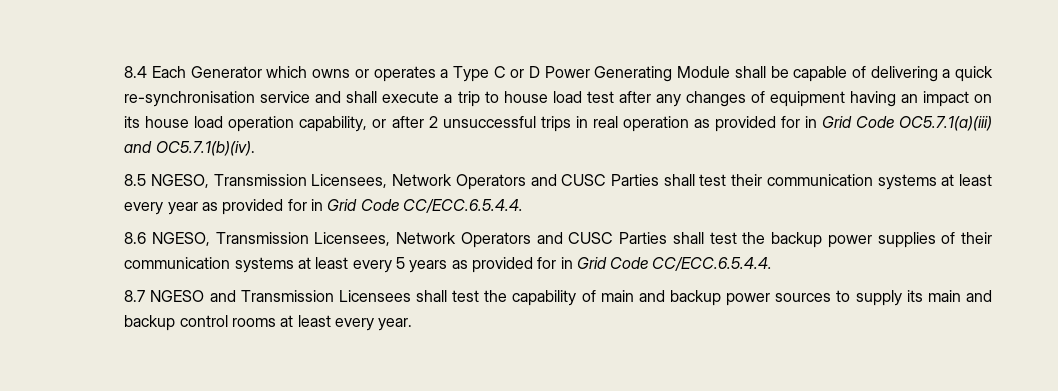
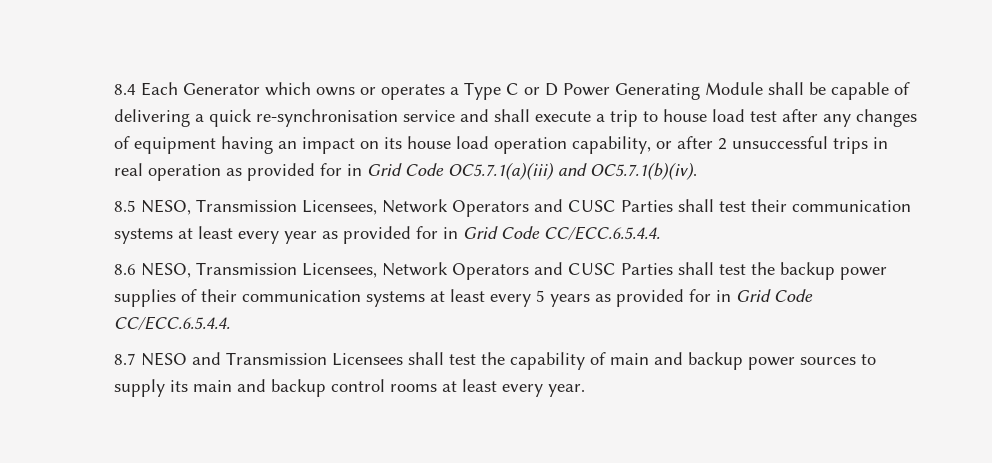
[151,174,210,188] NGESO, -> [140,199,191,215] NESO,
[152,232,211,246] NGESO, -> [140,262,191,278] NESO,
[150,290,205,302] NGESO -> [140,352,187,366] NESO

